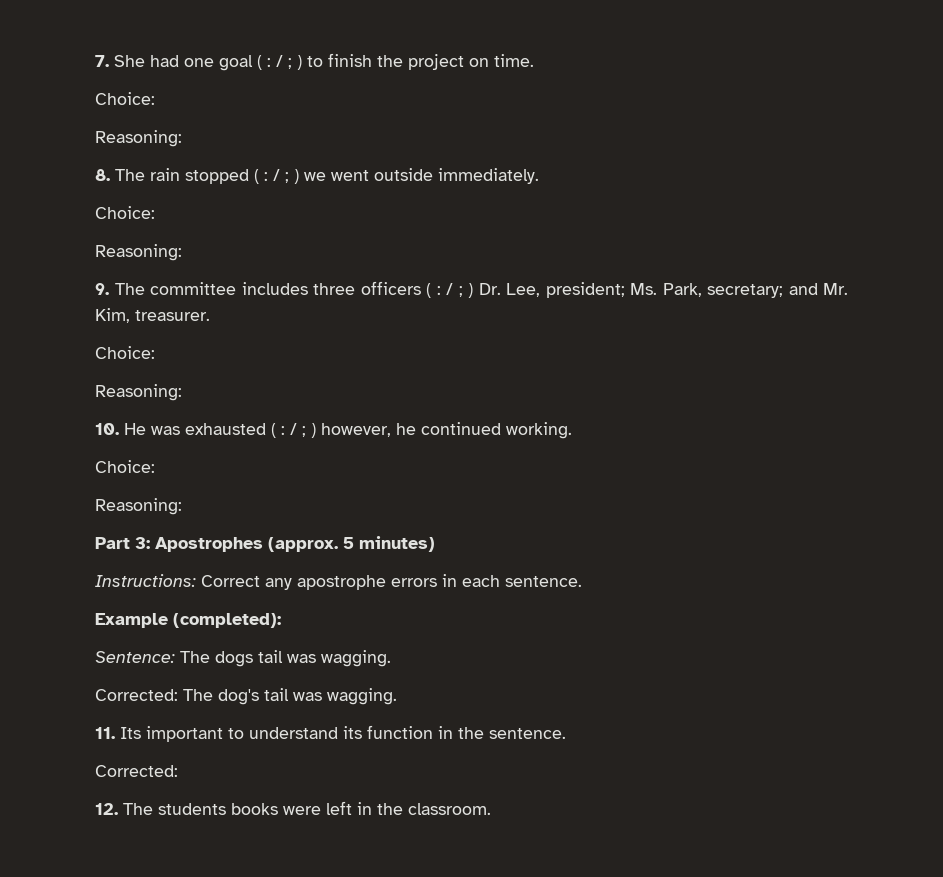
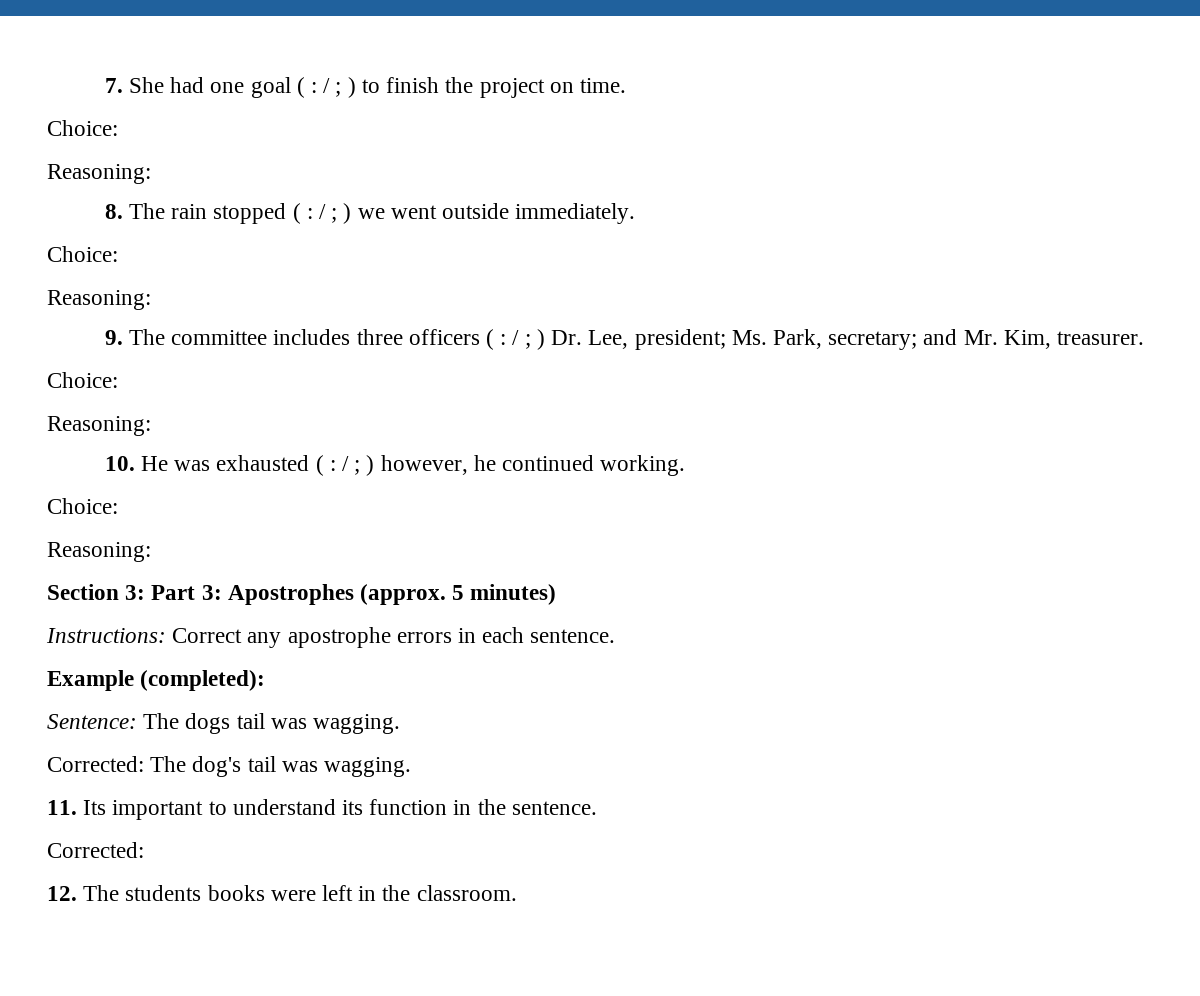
(182, 506) none -> [47,584,146,600] Section 3:

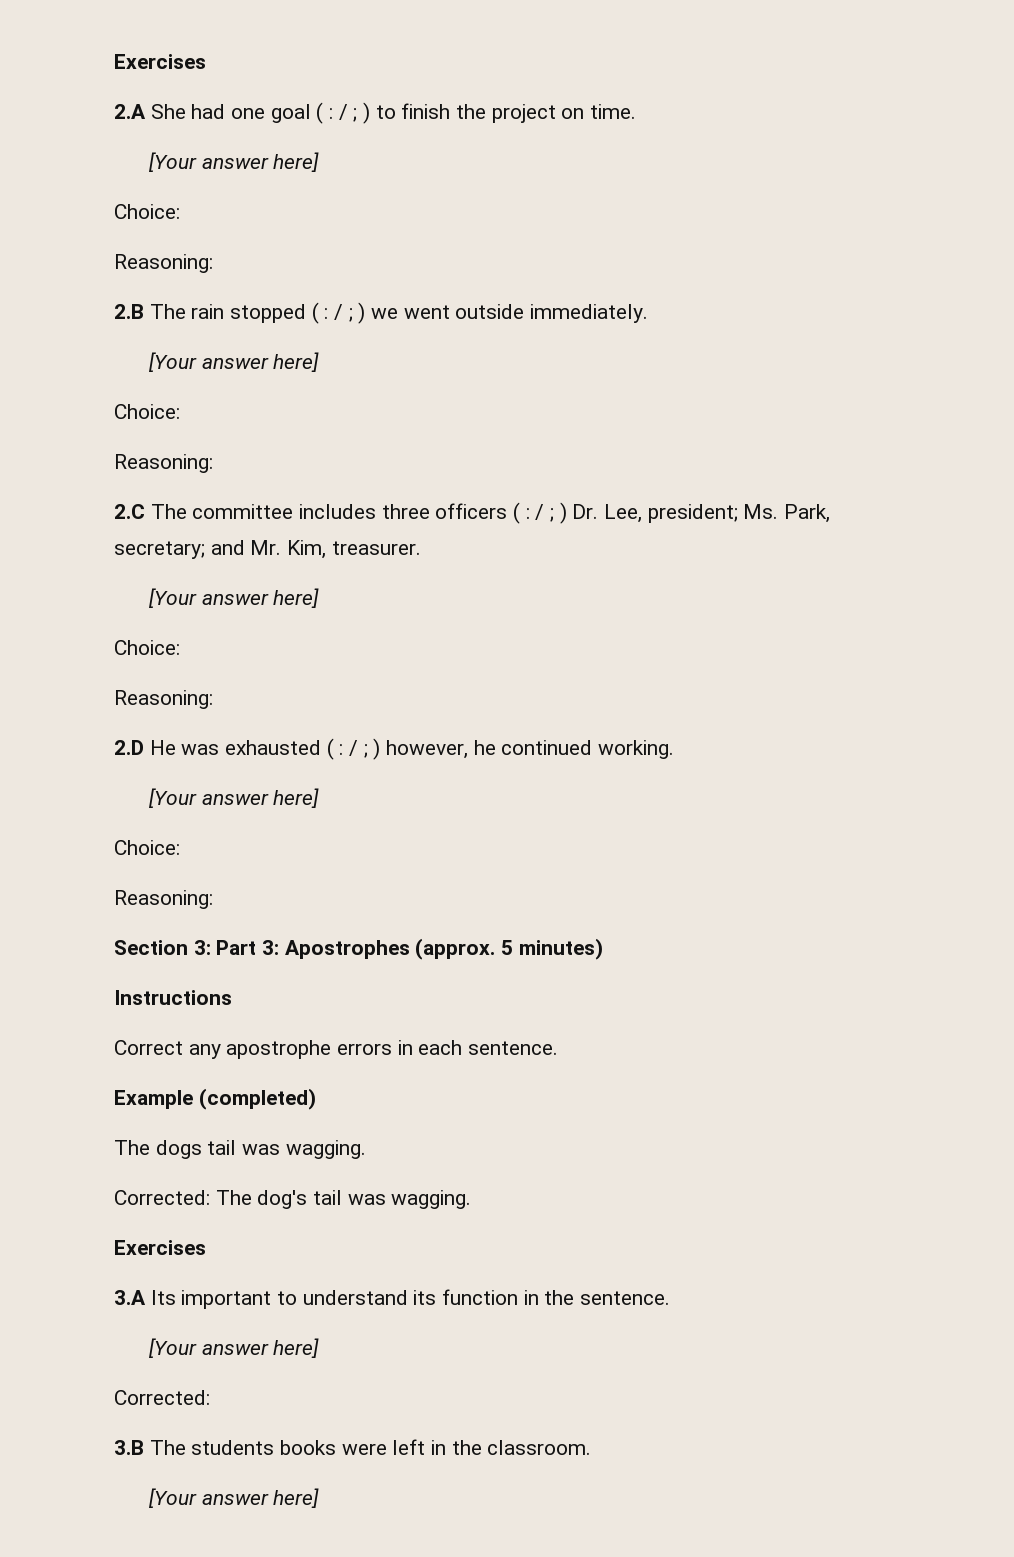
[104,78,123,93] 7. -> [114,54,206,69] [114,104,146,119] Exercises // 2.A
[47,120,118,136] [47,164,151,184] [104,204,123,219] // Choice: // Reasoning: // 8. -> [148,152,320,172] [114,204,180,219] [114,254,213,273] [114,304,144,319] // [Your answer here] // Choice: // Reasoning: // 2.B
[47,246,118,262] [47,290,151,310] [104,330,123,345] // Choice: // Reasoning: // 9. -> [148,352,320,372] [114,404,180,419] [114,454,213,473] [114,504,145,519] // [Your answer here] // Choice: // Reasoning: // 2.C
[47,372,118,388] [47,416,151,436] [104,456,135,471] // Choice: // Reasoning: // 10. -> [148,588,320,608] [114,640,180,655] [114,690,213,709] [114,740,144,755] // [Your answer here] // Choice: // Reasoning: // 2.D
(686, 465) none -> [148,788,320,808] // [Your answer here]
[46,628,166,643] Instructions: -> [114,990,232,1005] Instructions //
[140,670,266,691] [47,714,137,729] (completed): // Sentence: -> [198,1088,316,1110] (completed) //
[47,800,77,815] 11. -> [114,1240,206,1255] [114,1290,146,1305] Exercises // 3.A
(597, 808) none -> [148,1338,320,1358] // [Your answer here]
[47,886,77,901] 12. -> [114,1440,144,1455] 3.B
(517, 893) none -> [148,1488,320,1508] // [Your answer here]

